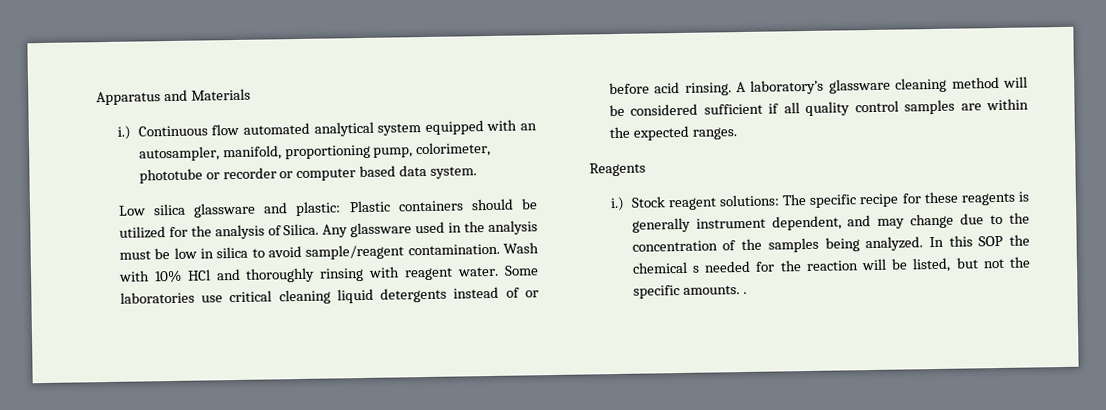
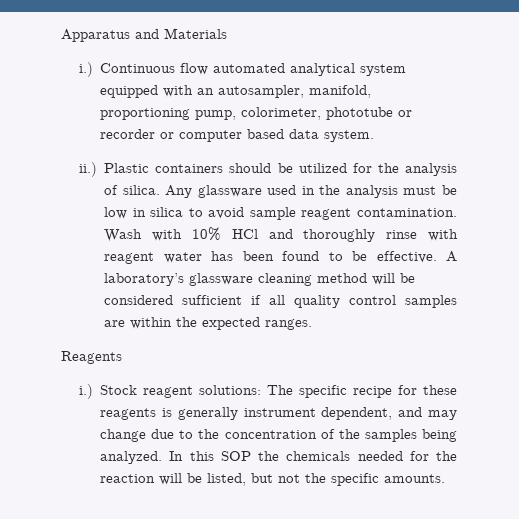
[117,201,342,218] Low silica glassware and plastic: -> [78,162,97,177] ii.)
[283,223,320,236] Silica. -> [122,185,160,195] silica.
[305,244,405,260] sample/reagent -> [249,207,352,220] sample reagent
[319,267,365,282] rinsing -> [386,230,418,239] rinse
[457,265,539,277] [119,286,540,305] [608,81,732,96] water. Some laboratories use critical cleaning liquid detergents instead of or before acid rinsing. -> [163,251,437,263] water has been found to be effective.
[631,261,700,274] chemical s -> [286,451,351,461] chemicals
[742,291,747,295] . -> (446, 478) none

